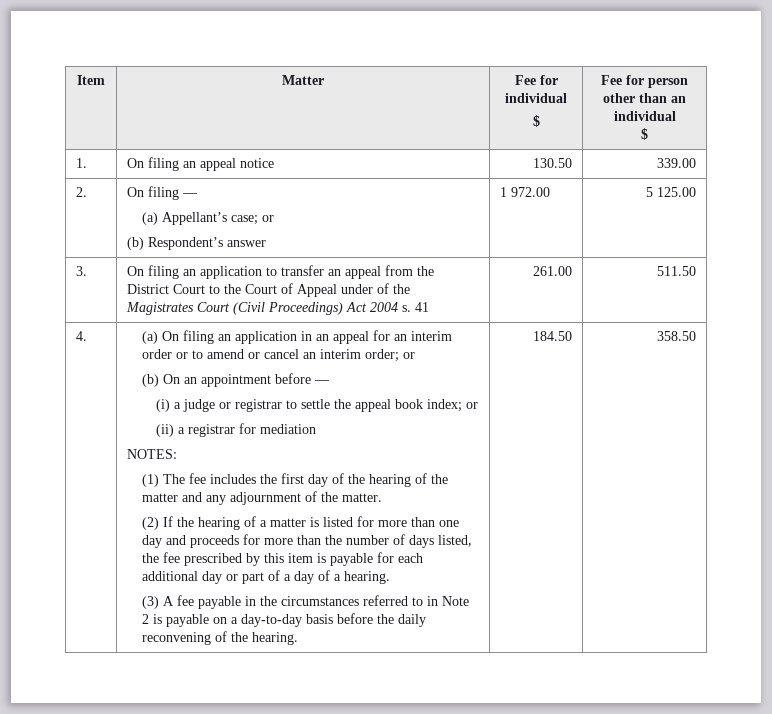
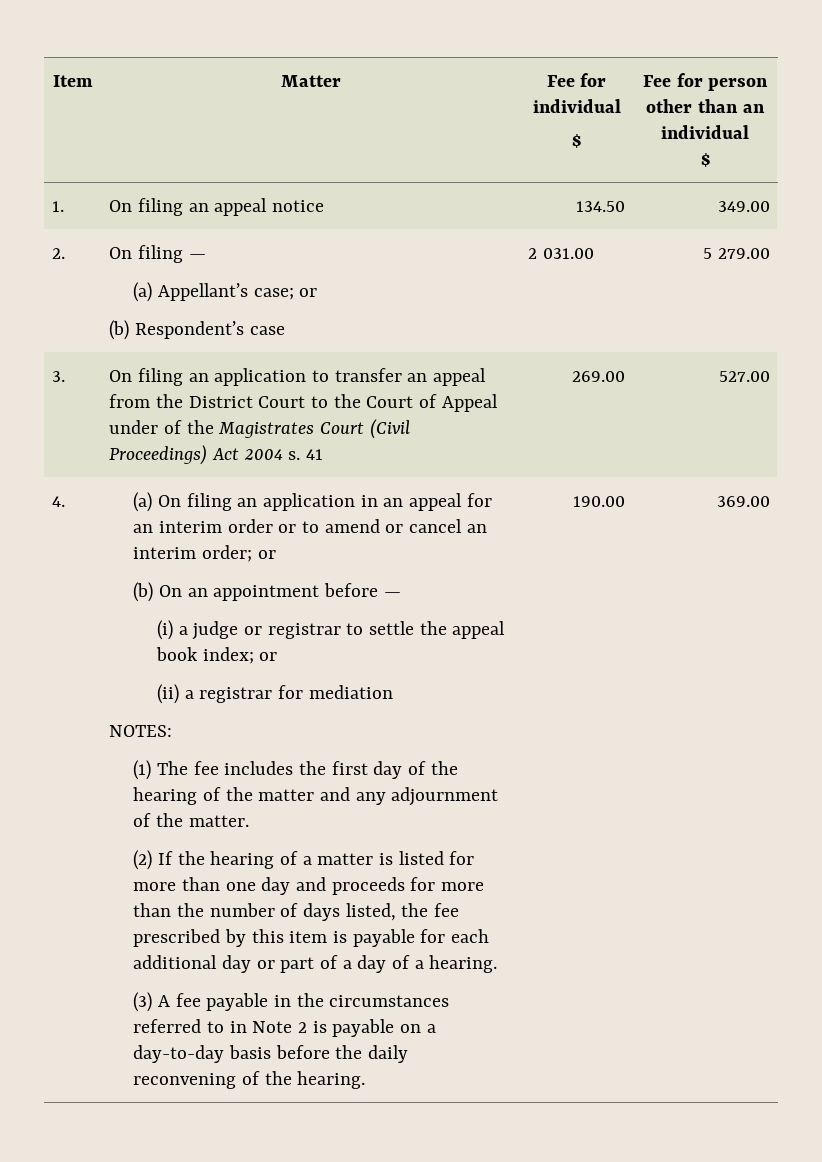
[532,158,572,168] [656,158,696,168] 130.50 | 339.00 -> [575,201,625,212] [717,201,770,212] 134.50 | 349.00
[227,240,267,247] [500,187,551,197] answer | 1 972.00 -> [249,326,285,335] [528,248,595,259] case | 2 031.00
[656,187,696,197] 125.00 -> [717,248,770,259] 279.00
[532,266,572,276] [656,266,696,276] 261.00 | 511.50 -> [571,371,625,382] [718,371,770,382] 269.00 | 527.00
[532,331,572,341] [656,331,696,341] 184.50 | 358.50 -> [572,496,625,507] [716,496,770,507] 190.00 | 369.00

